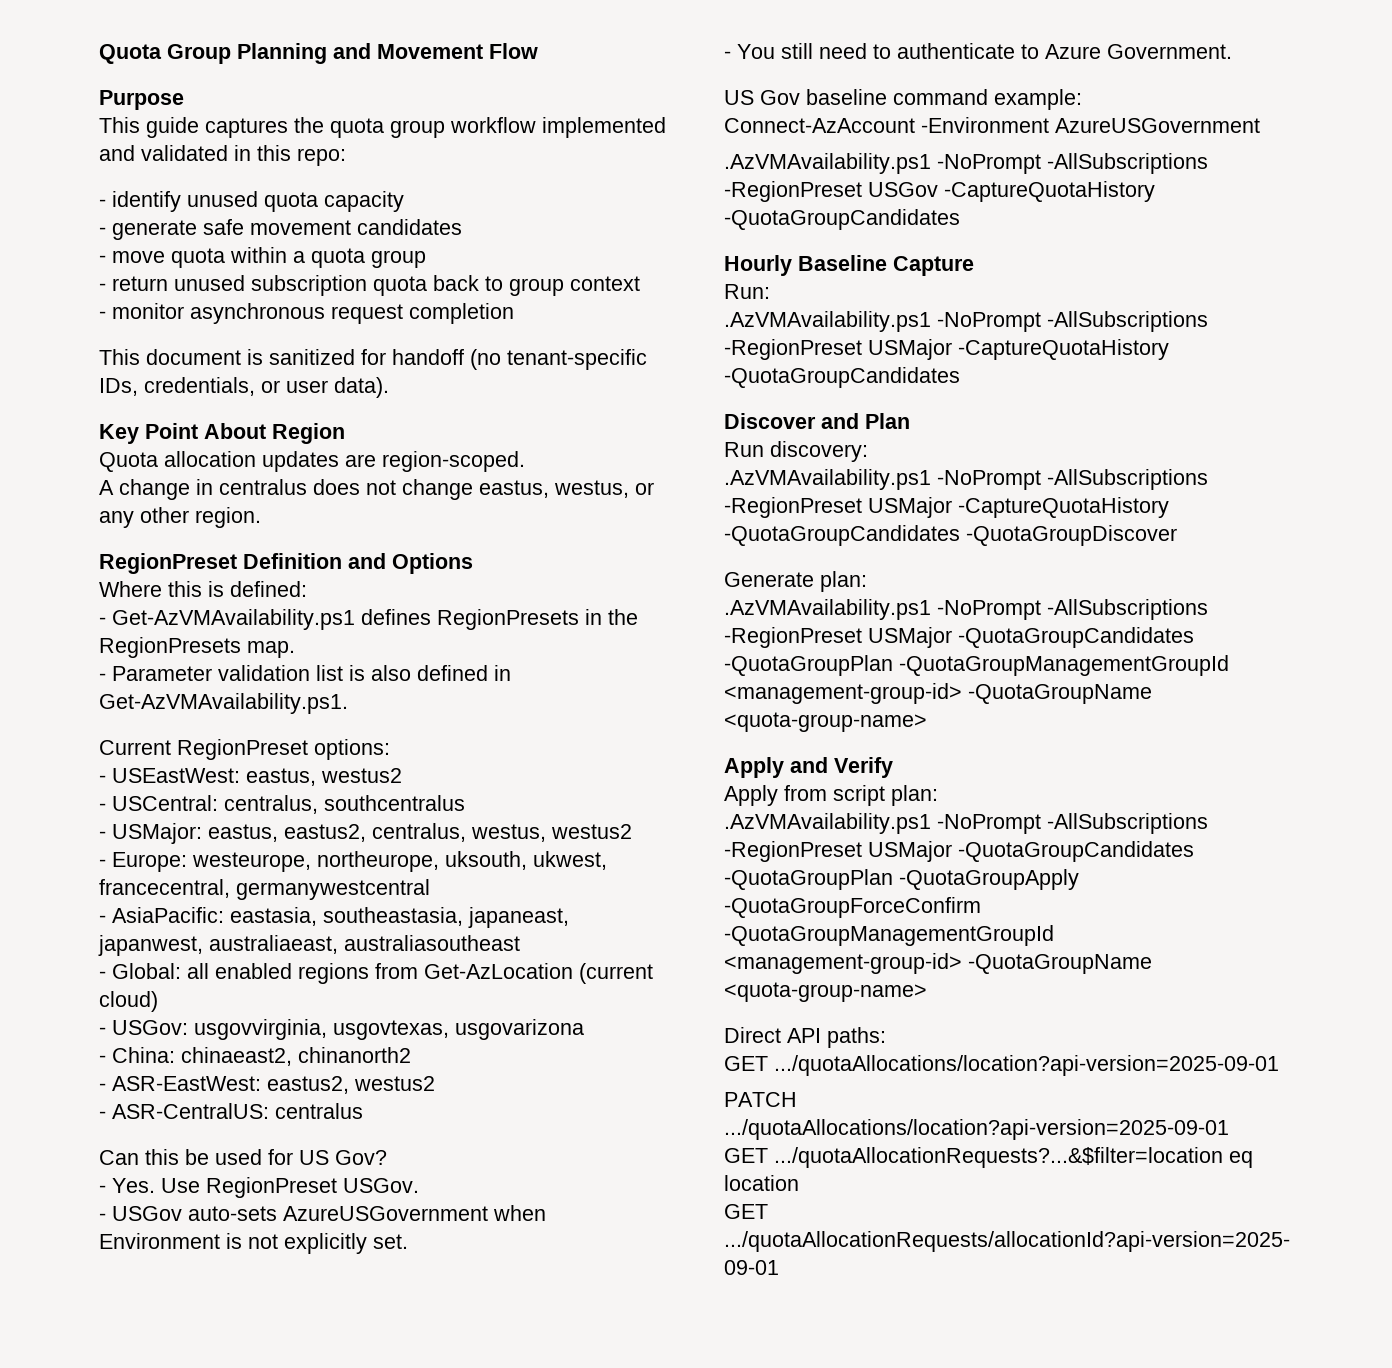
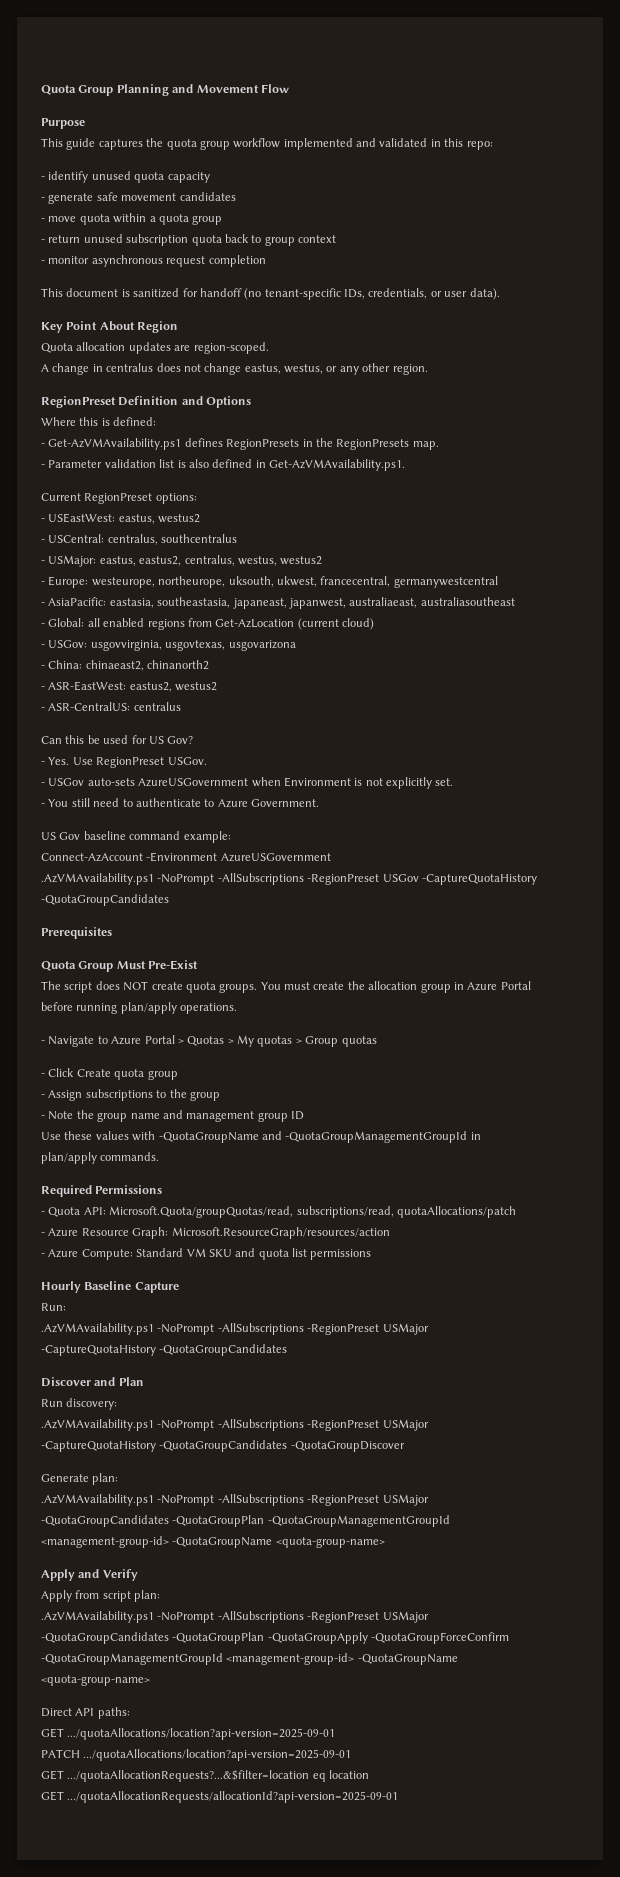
(960, 219) none -> [41,927,112,939] [41,960,199,972] [41,981,531,993] [41,1002,238,1014] [41,1035,377,1047] [41,1068,178,1080] [41,1089,220,1101] [41,1110,304,1122] [41,1131,481,1143] [41,1152,160,1164] [41,1185,163,1197] [41,1206,516,1218] [41,1227,390,1239] [41,1248,372,1260] // Prerequisites // Quota Group Must Pre-Exist // The script does NOT create quota groups. You must create the allocation group in Azure Portal before running plan/apply operations. // - Navigate to Azure Portal > Quotas > My quotas > Group quotas // - Click Create quota group // - Assign subscriptions to the group // - Note the group name and management group ID // Use these values with -QuotaGroupName and -QuotaGroupManagementGroupId in plan/apply commands. // Required Permissions // - Quota API: Microsoft.Quota/groupQuotas/read, subscriptions/read, quotaAllocations/patch // - Azure Resource Graph: Microsoft.ResourceGraph/resources/action // - Azure Compute: Standard VM SKU and quota list permissions

